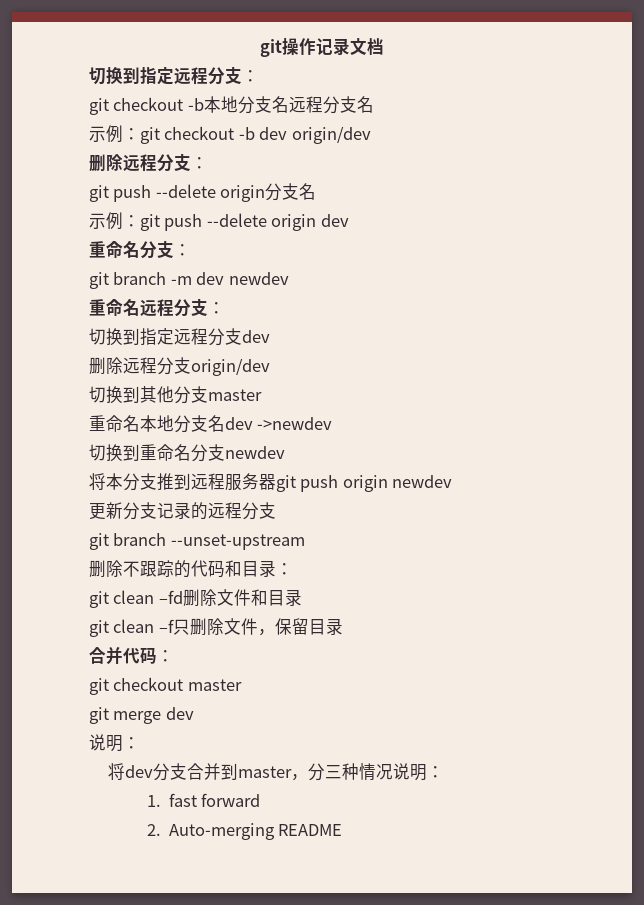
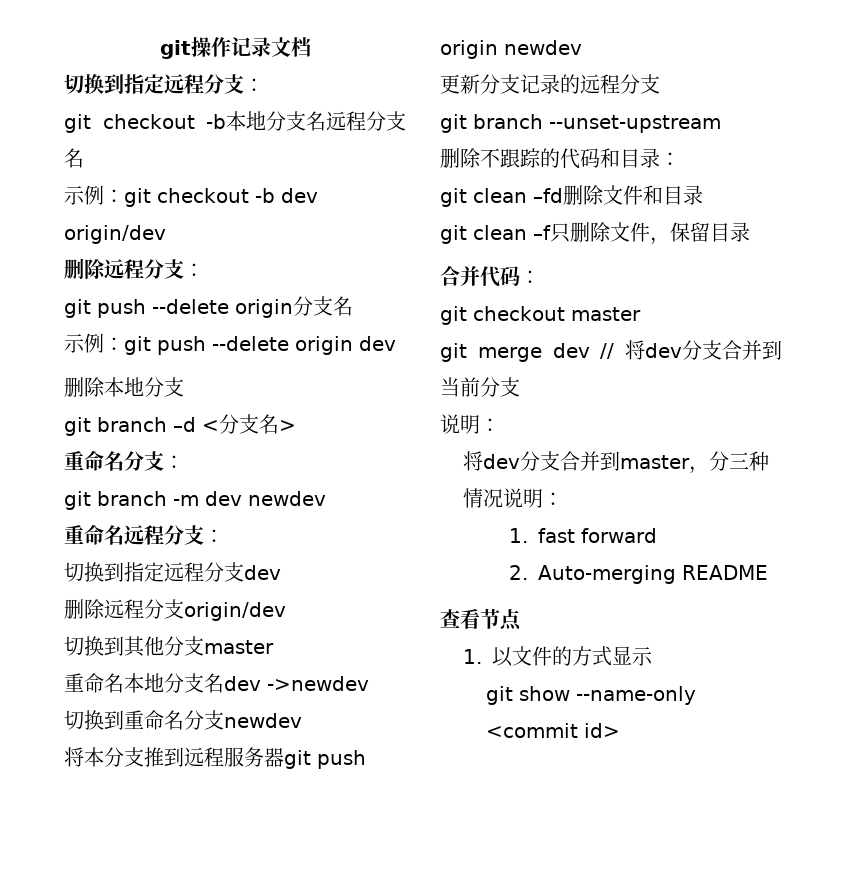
(349, 220) none -> [64,377,184,397] [64,414,296,436] // 删除本地分支 // git branch –d <分支名>
(194, 713) none -> [600,340,782,360] [440,377,520,397] // 将dev分支合并到当前分支
(343, 830) none -> [440,608,522,631] [462,646,653,667] [485,686,696,705] [485,723,620,738] // 查看节点 // 1.以文件的方式显示 // git show --name-only <commit id>

